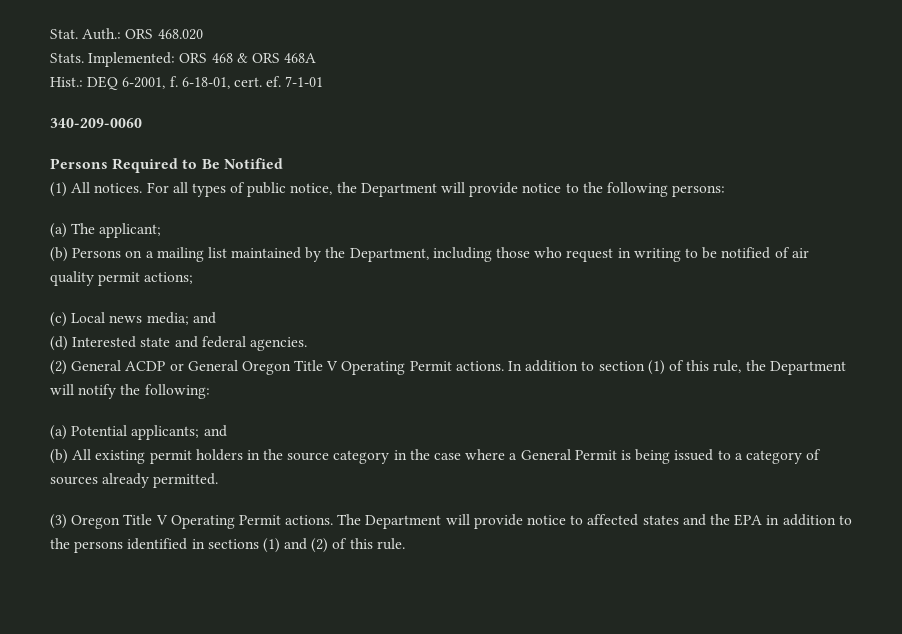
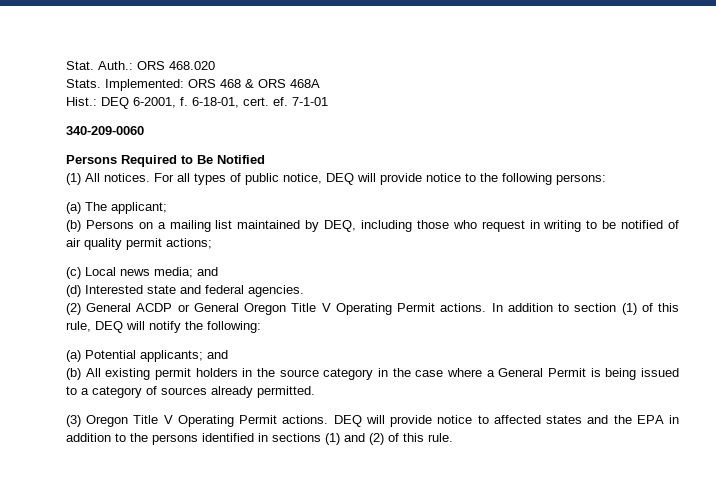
[336,182,437,197] the Department -> [326,173,354,185] DEQ
[325,247,429,262] the Department, -> [324,220,357,232] DEQ,
[745,360,846,375] the Department -> [95,321,123,333] DEQ
[337,514,442,529] The Department -> [333,415,362,427] DEQ

